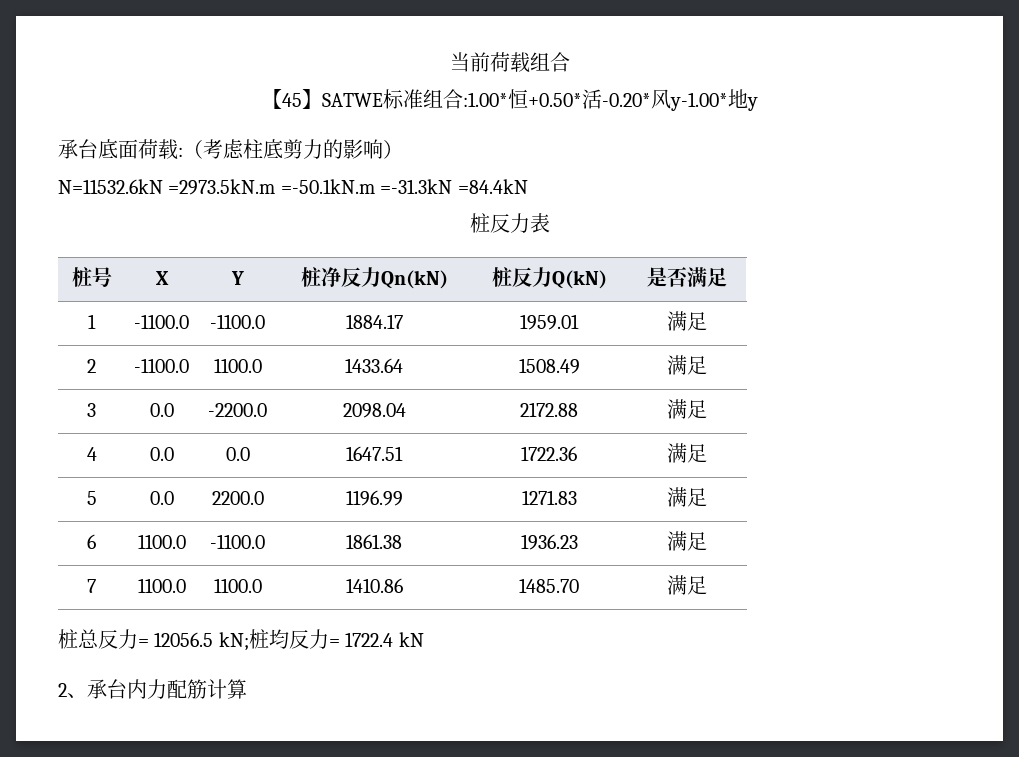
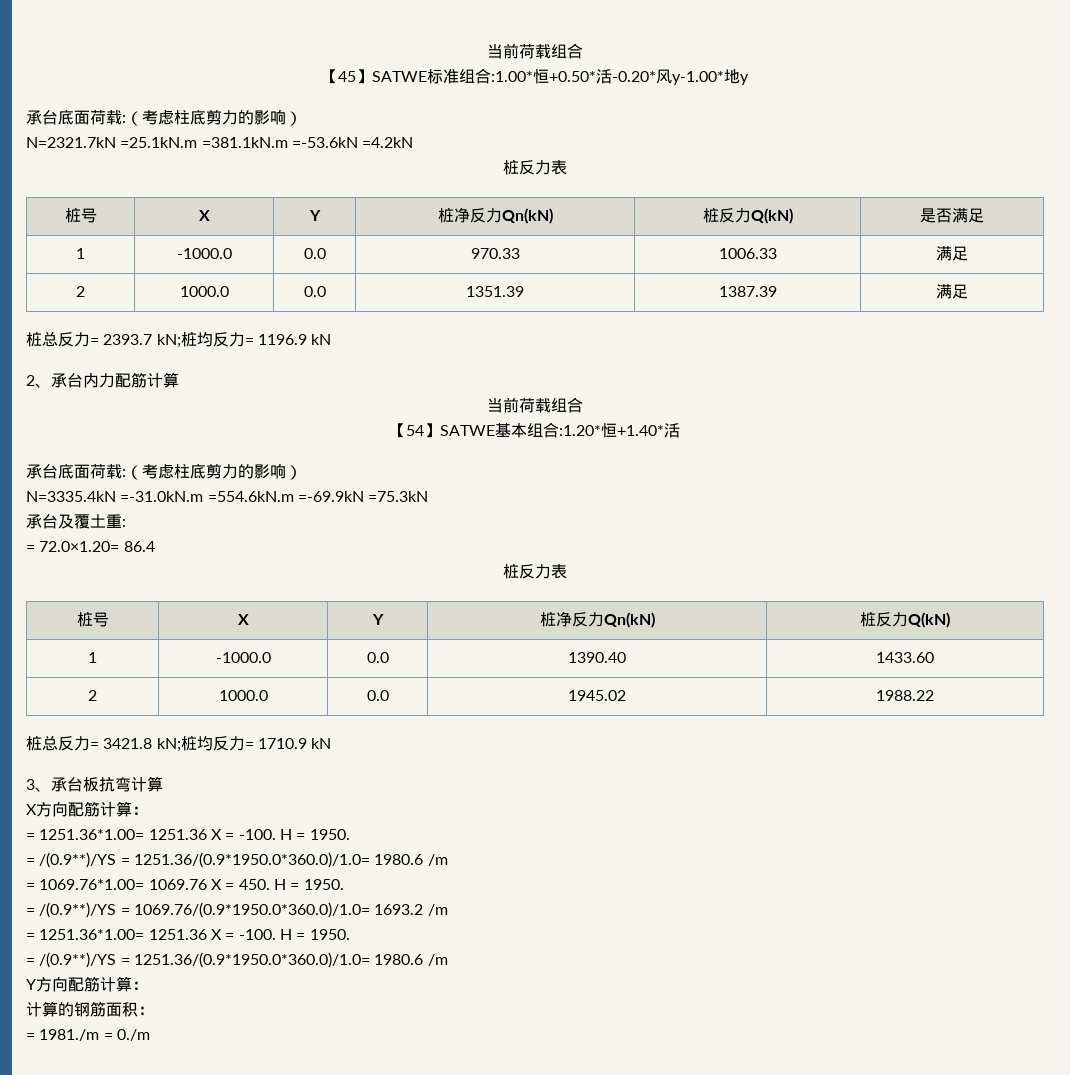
[58,179,528,195] N=11532.6kN =2973.5kN.m =-50.1kN.m =-31.3kN =84.4kN -> [26,137,414,148] N=2321.7kN =25.1kN.m =381.1kN.m =-53.6kN =4.2kN
[134,314,189,329] [210,314,265,329] [345,314,403,329] [520,314,579,330] [666,311,707,331] [87,359,96,373] [134,358,189,373] [213,358,262,373] [345,358,403,373] [518,358,580,374] [666,355,707,375] [87,403,96,417] [149,403,174,417] [208,403,267,417] [342,403,406,418] [520,402,578,417] [666,399,707,419] [86,447,97,461] [149,447,174,461] [225,447,250,461] [346,446,403,461] [521,446,577,461] [666,443,707,463] [86,491,97,505] [149,491,174,505] [211,491,264,505] [345,490,403,506] [521,490,577,505] [666,487,707,507] [87,534,96,549] [137,534,186,549] [210,534,265,549] [346,534,402,549] [520,534,578,550] [666,531,707,551] [87,579,96,593] [137,578,186,593] [213,578,262,593] [345,578,403,593] [519,578,579,593] -1100.0 | -1100.0 | 1884.17 | 1959.01 | 满足 // 2 | -1100.0 | 1100.0 | 1433.64 | 1508.49 | 满足 // 3 | 0.0 | -2200.0 | 2098.04 | 2172.88 | 满足 // 4 | 0.0 | 0.0 | 1647.51 | 1722.36 | 满足 // 5 | 0.0 | 2200.0 | 1196.99 | 1271.83 | 满足 // 6 | 1100.0 | -1100.0 | 1861.38 | 1936.23 | 满足 // 7 | 1100.0 | 1100.0 | 1410.86 | 1485.70 -> [176,248,232,259] [303,248,326,259] [470,248,520,259] [718,248,777,259] [936,246,968,261] [76,286,85,297] [179,286,229,297] [303,286,326,297] [466,286,524,297] [718,286,777,297] -1000.0 | 0.0 | 970.33 | 1006.33 | 满足 // 2 | 1000.0 | 0.0 | 1351.39 | 1387.39
[154,629,394,651] 12056.5 kN;桩均反力= 1722.4 -> [103,331,307,348] 2393.7 kN;桩均反力= 1196.9
(247, 689) none -> [487,397,583,413] [390,422,680,438] [26,463,302,480] [26,491,429,502] [26,514,126,529] [26,541,155,552] [503,563,567,579] [76,611,109,627] [237,614,249,625] [371,614,384,625] [539,611,655,628] [860,611,950,628] [88,652,97,663] [215,652,271,663] [366,652,389,663] [568,652,626,663] [876,652,934,663] [88,690,97,701] [218,690,268,701] [366,690,389,701] [568,690,626,701] [876,690,934,701] [26,735,332,752] [26,776,163,792] [26,801,148,817] [26,829,350,840] [26,852,448,868] [26,879,344,890] [26,902,448,918] [26,929,350,940] [26,952,448,968] [26,976,148,992] [26,1001,154,1017] [26,1029,150,1041] // 当前荷载组合 // 【54】SATWE基本组合:1.20*恒+1.40*活 // 承台底面荷载:（考虑柱底剪力的影响） // N=3335.4kN =-31.0kN.m =554.6kN.m =-69.9kN =75.3kN // 承台及覆土重: // = 72.0×1.20= 86.4 // 桩反力表 // 桩号 | X | Y | 桩净反力Qn(kN) | 桩反力Q(kN) // 1 | -1000.0 | 0.0 | 1390.40 | 1433.60 // 2 | 1000.0 | 0.0 | 1945.02 | 1988.22 // 桩总反力= 3421.8 kN;桩均反力= 1710.9 kN // 3、承台板抗弯计算 // X方向配筋计算： // = 1251.36*1.00= 1251.36 X = -100. H = 1950. // = /(0.9**)/YS = 1251.36/(0.9*1950.0*360.0)/1.0= 1980.6 /m // = 1069.76*1.00= 1069.76 X = 450. H = 1950. // = /(0.9**)/YS = 1069.76/(0.9*1950.0*360.0)/1.0= 1693.2 /m // = 1251.36*1.00= 1251.36 X = -100. H = 1950. // = /(0.9**)/YS = 1251.36/(0.9*1950.0*360.0)/1.0= 1980.6 /m // Y方向配筋计算： // 计算的钢筋面积： // = 1981./m = 0./m

